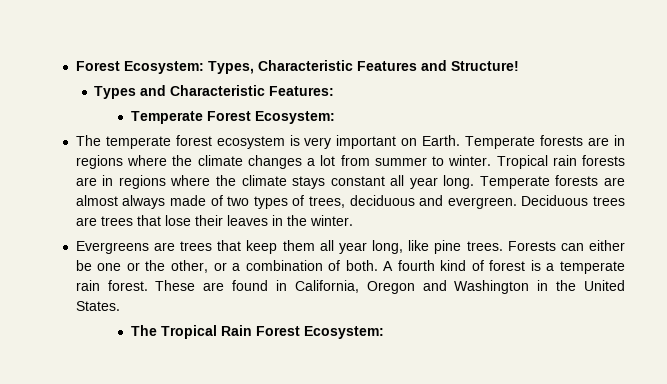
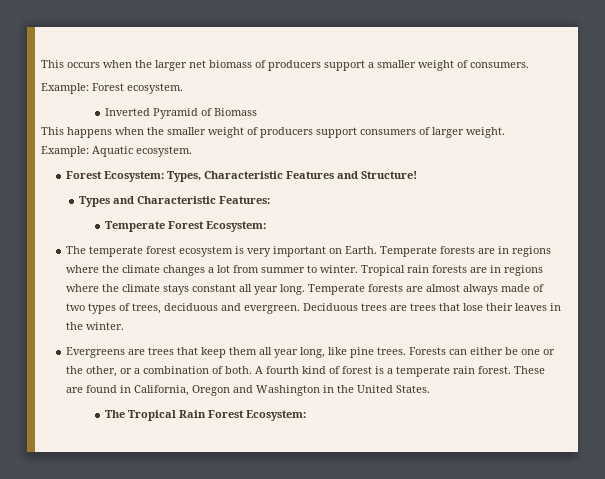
(75, 66) none -> [41,60,529,71] [41,83,183,94] [104,108,257,119] [41,127,505,138] [41,146,192,157] This occurs when the larger net biomass of producers support a smaller weight of consumers. // Example: Forest ecosystem. // Inverted Pyramid of Biomass // This happens when the smaller weight of producers support consumers of larger weight. // Example: Aquatic ecosystem. //

